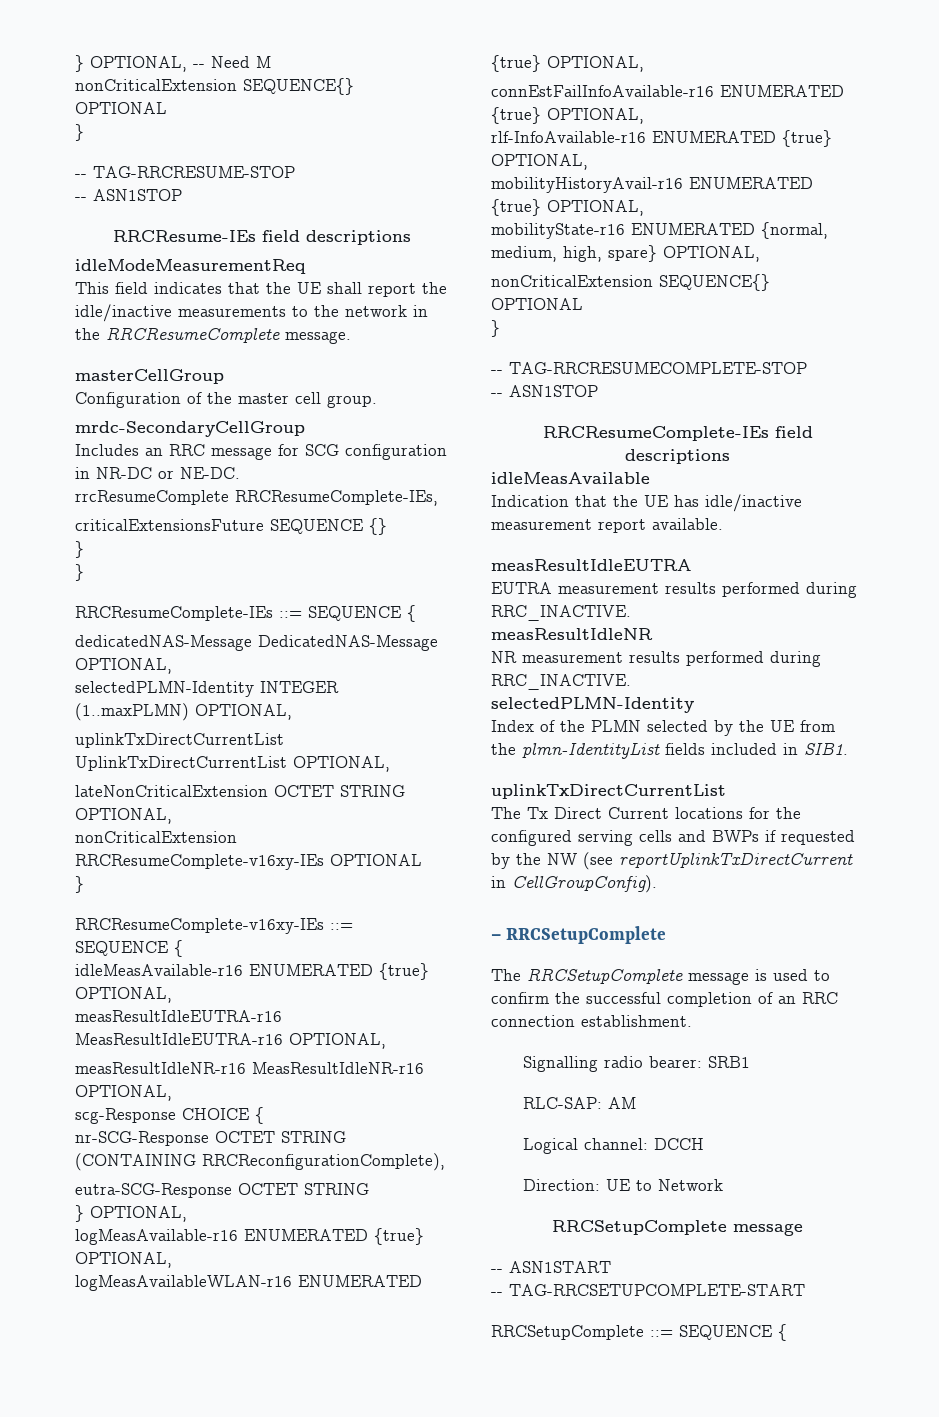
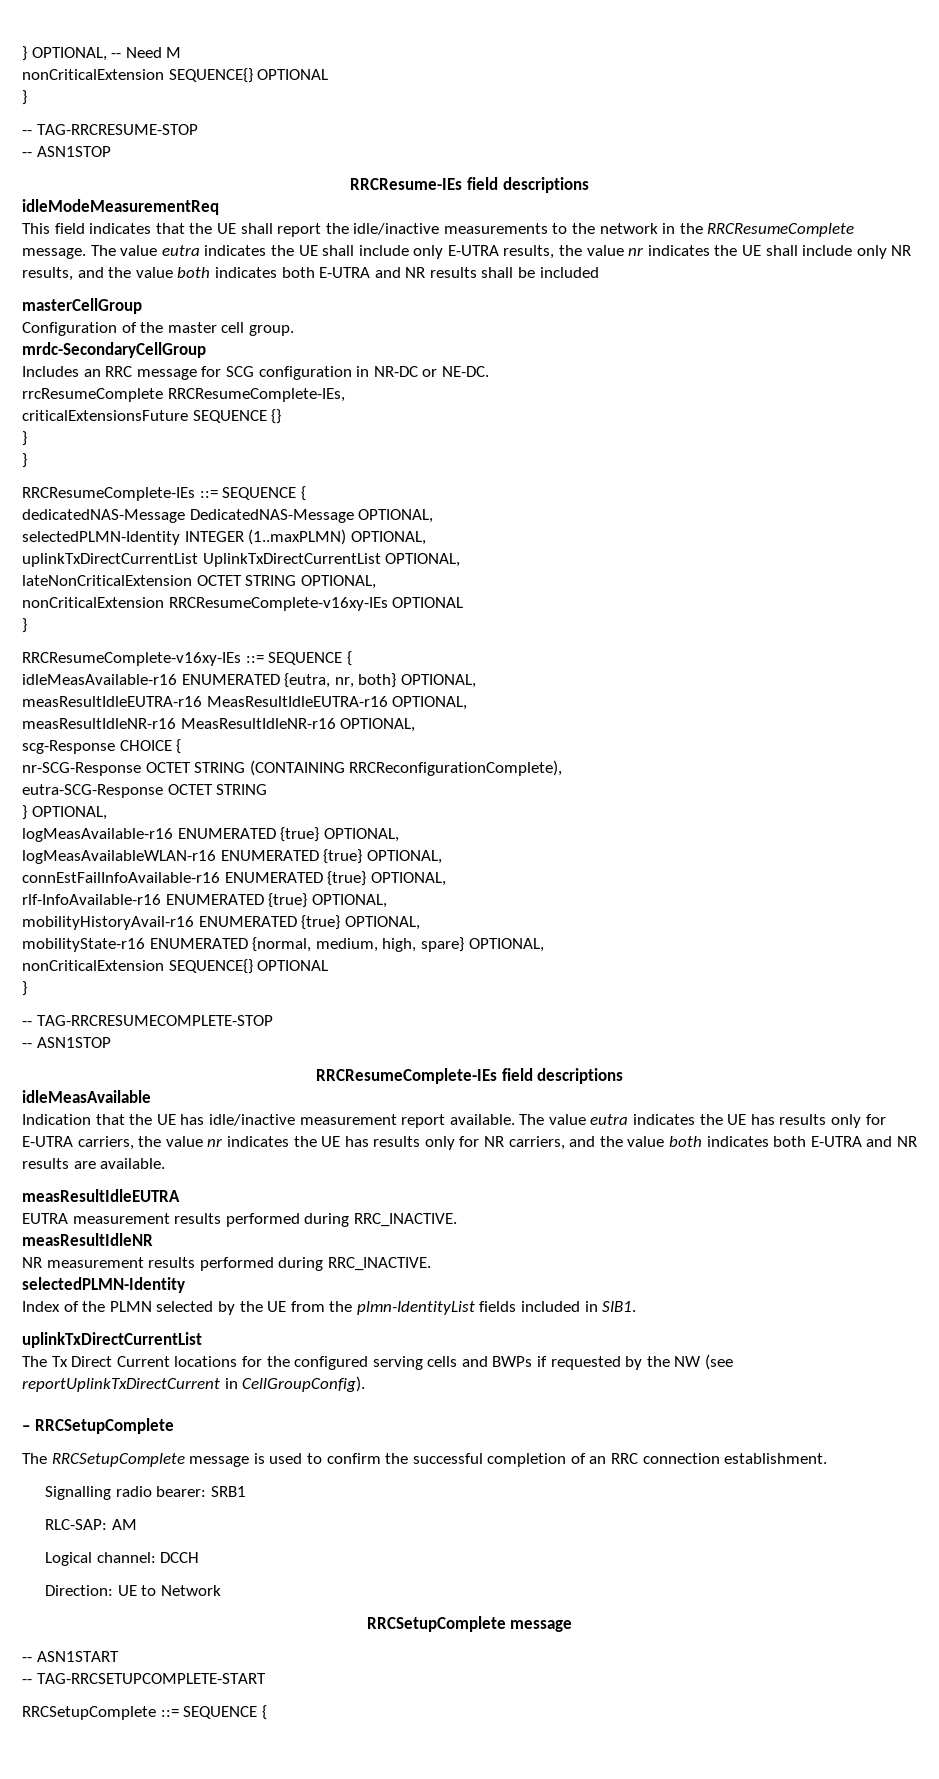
(351, 337) none -> [90,245,912,259] [22,267,599,281] The value eutra indicates the UE shall include only E-UTRA results, the value nr indicates the UE shall include only NR results, and the value both indicates both E-UTRA and NR results shall be included
[379,963,429,980] {true} -> [284,673,397,688] {eutra, nr, both}
(723, 524) none -> [519,1114,886,1128] [22,1136,917,1150] [22,1158,166,1169] The value eutra indicates the UE has results only for E-UTRA carriers, the value nr indicates the UE has results only for NR carriers, and the value both indicates both E-UTRA and NR results are available.

